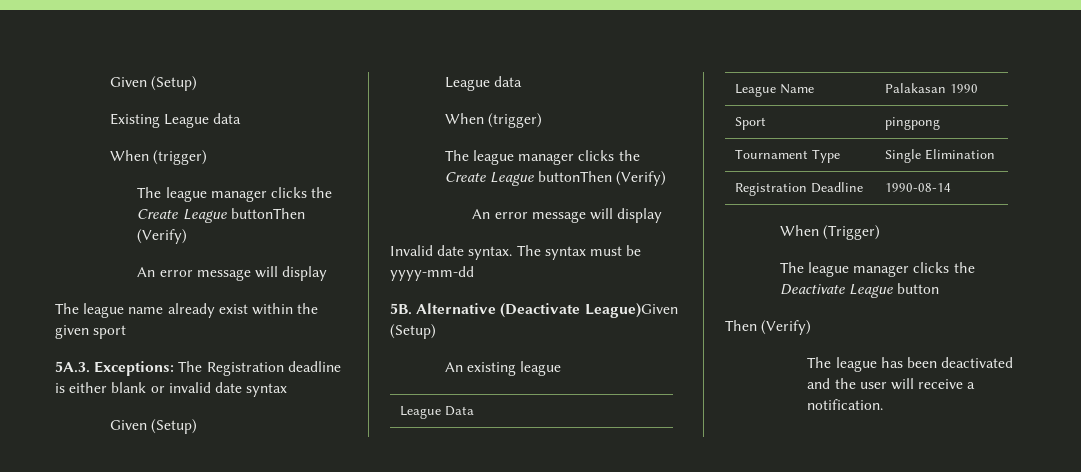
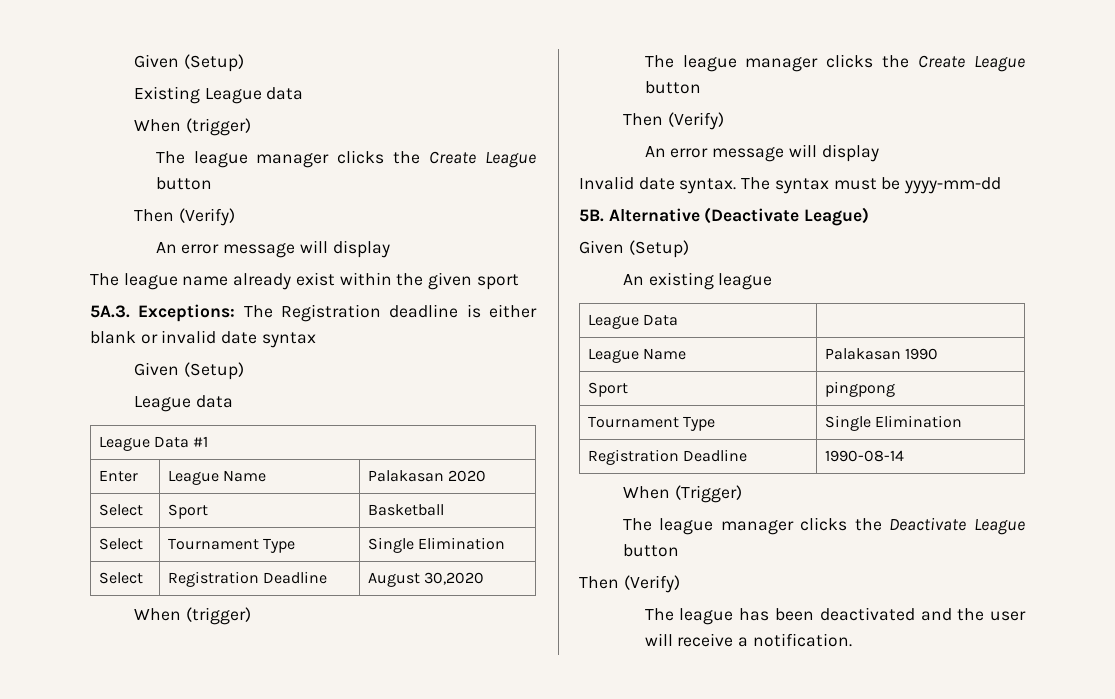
[230,208,305,219] buttonThen -> [155,177,212,190] [133,209,174,222] button // Then
[444,113,543,128] [444,150,640,165] [444,171,613,186] // When (trigger) // The league manager clicks the Create League buttonThen -> [98,436,209,451] [98,470,138,482] [167,470,267,485] [367,470,487,482] [98,504,143,516] [167,504,208,519] [367,504,444,516] [98,538,143,550] [167,538,296,553] [367,537,506,553] [98,572,143,584] [167,571,328,587] [367,572,485,587] [133,607,251,625] [644,54,1025,72] [644,81,701,94] [622,113,663,126] // League Data #1 // Enter | League Name | Palakasan 2020 // Select | Sport | Basketball // Select | Tournament Type | Single Elimination // Select | Registration Deadline | August 30,2020 // When (trigger) // The league manager clicks the Create League button // Then
[584,303,678,318] League)Given -> [804,207,870,226] [579,240,624,254] League) // Given

